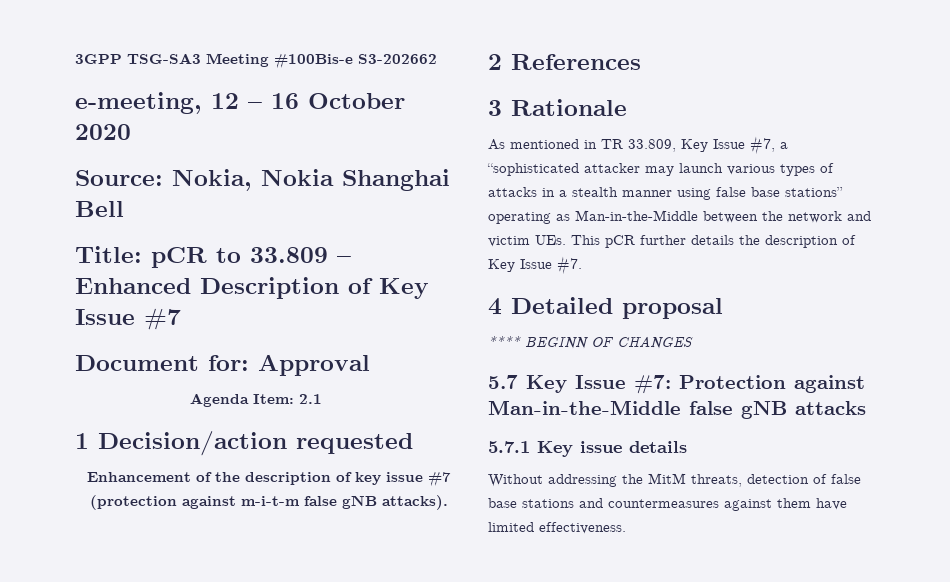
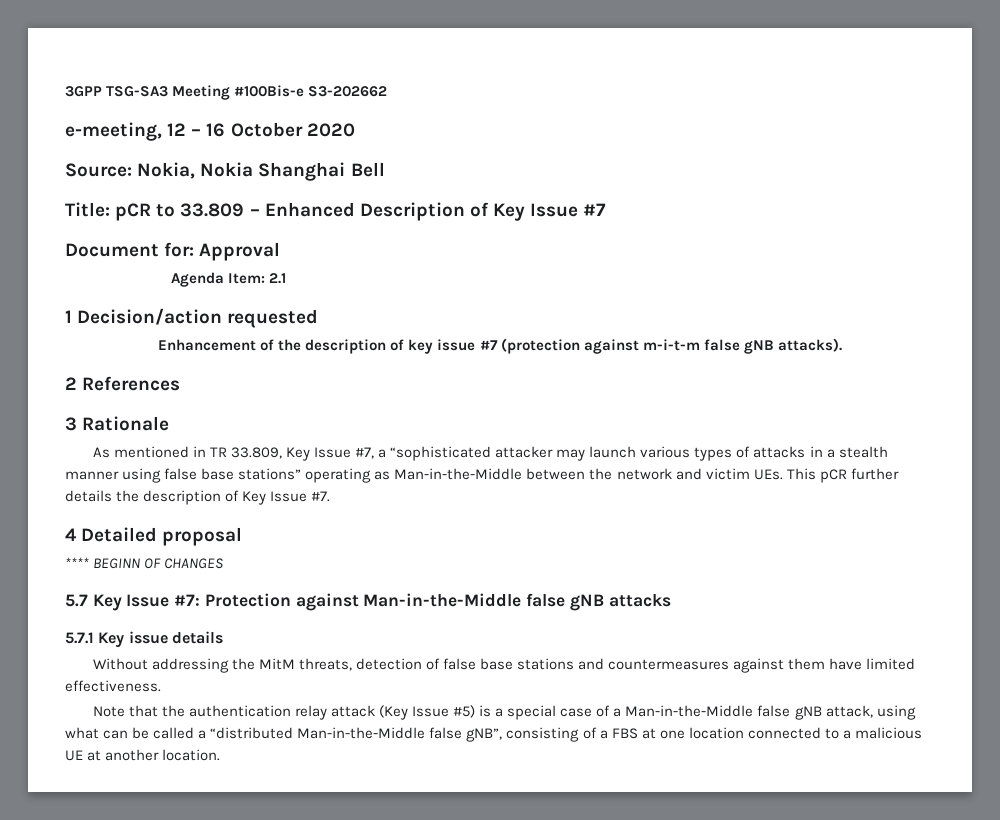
(626, 528) none -> [92,705,916,720] [65,727,922,742] [65,749,221,761] // Note that the authentication relay attack (Key Issue #5) is a special case of a Man-in-the-Middle false gNB attack, using what can be called a “distributed Man-in-the-Middle false gNB”, consisting of a FBS at one location connected to a malicious UE at another location.

